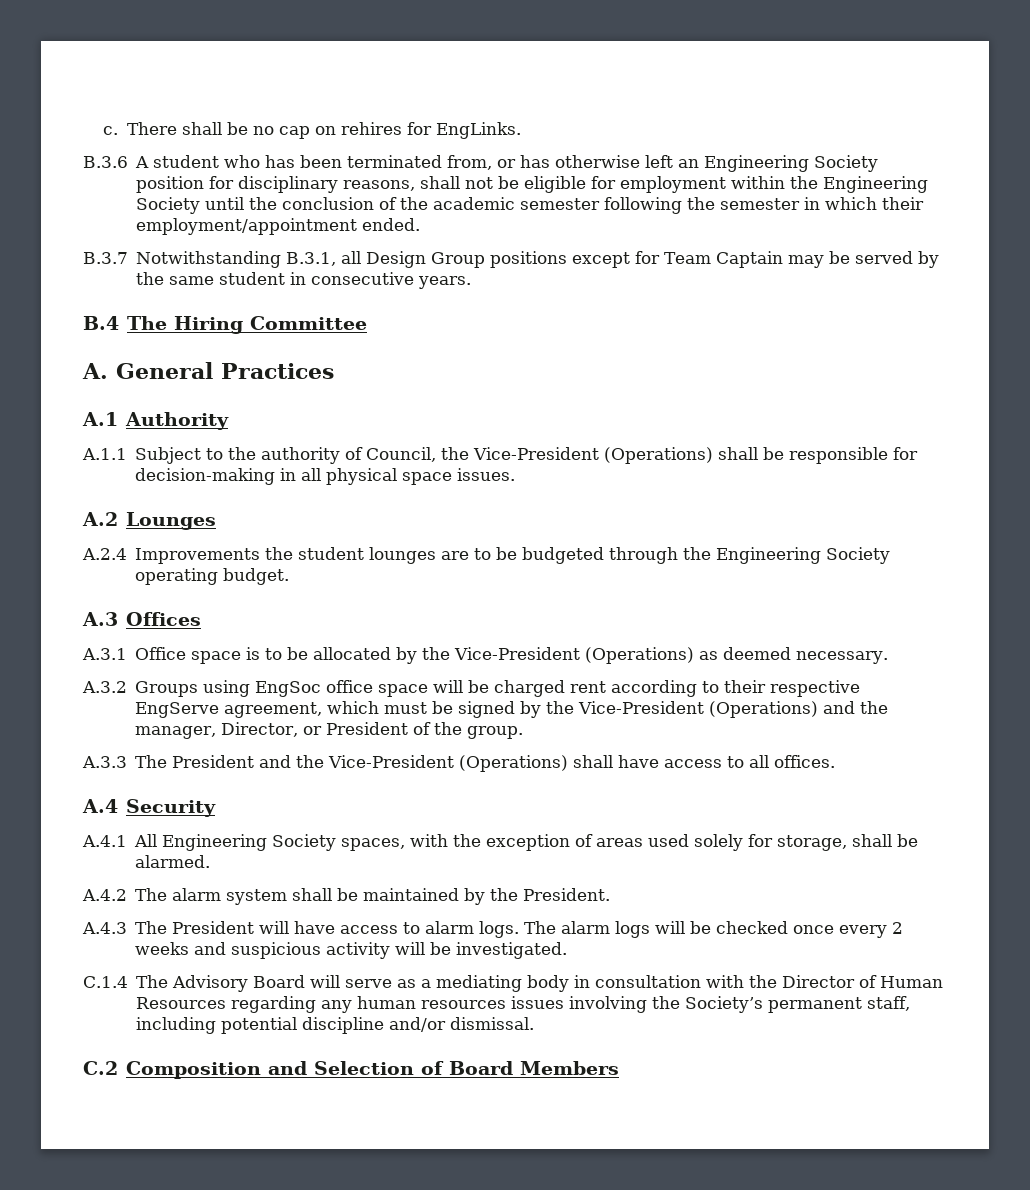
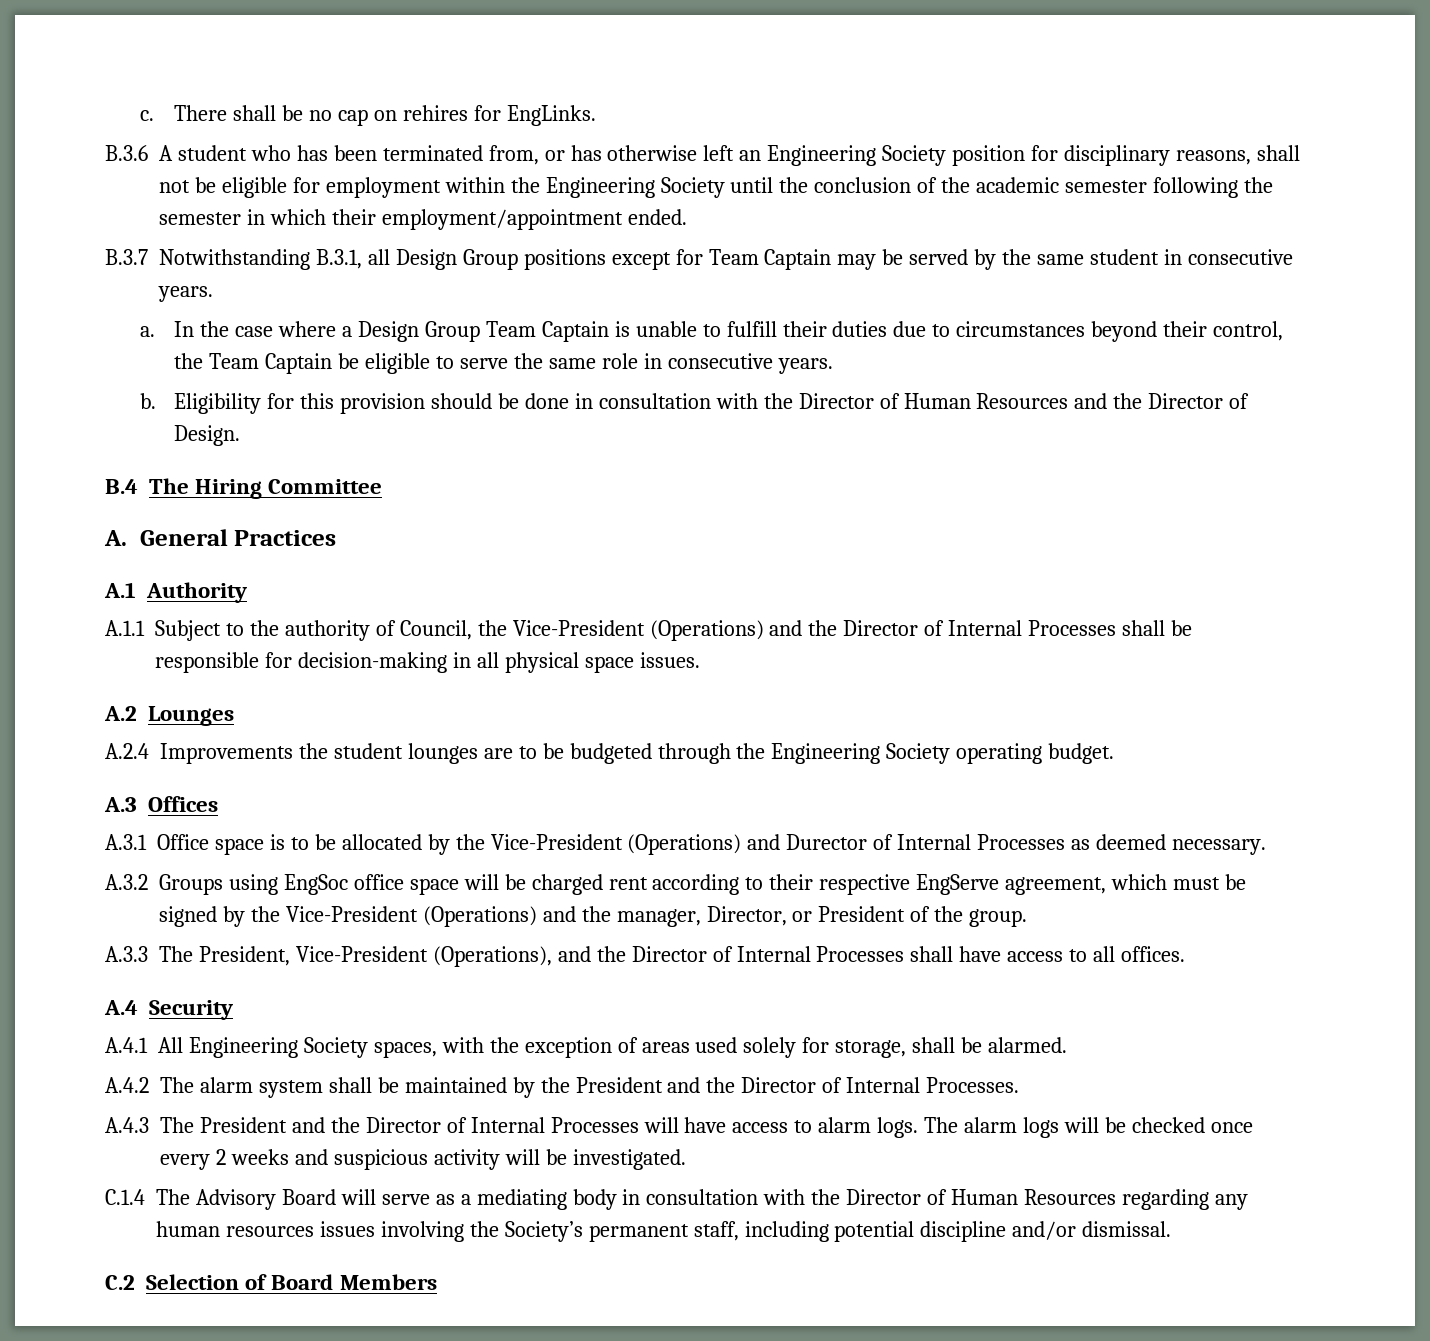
(472, 282) none -> [139,321,1284,342] [174,353,833,374] [139,393,1250,414] [174,425,241,446] // a. In the case where a Design Group Team Captain is unable to fulfill their duties due to circumstances beyond their control, the Team Captain be eligible to serve the same role in consecutive years. // b. Eligibility for this provision should be done in consultation with the Director of Human Resources and the Director of Design.
(714, 455) none -> [769,620,1117,636] and the Director of Internal Processes
(695, 655) none -> [747,834,1066,850] and Durector of Internal Processes
[172,755,569,772] President and the Vice-President (Operations) -> [198,946,905,967] President, Vice-President (Operations), and the Director of Internal Processes
[523,888,611,901] [82,921,255,934] President. // A.4.3 The President -> [575,1077,1020,1093] [105,1117,639,1133] President and the Director of Internal Processes. // A.4.3 The President and the Director of Internal Processes
[126,1061,308,1079] Composition and -> (135, 1282) none

